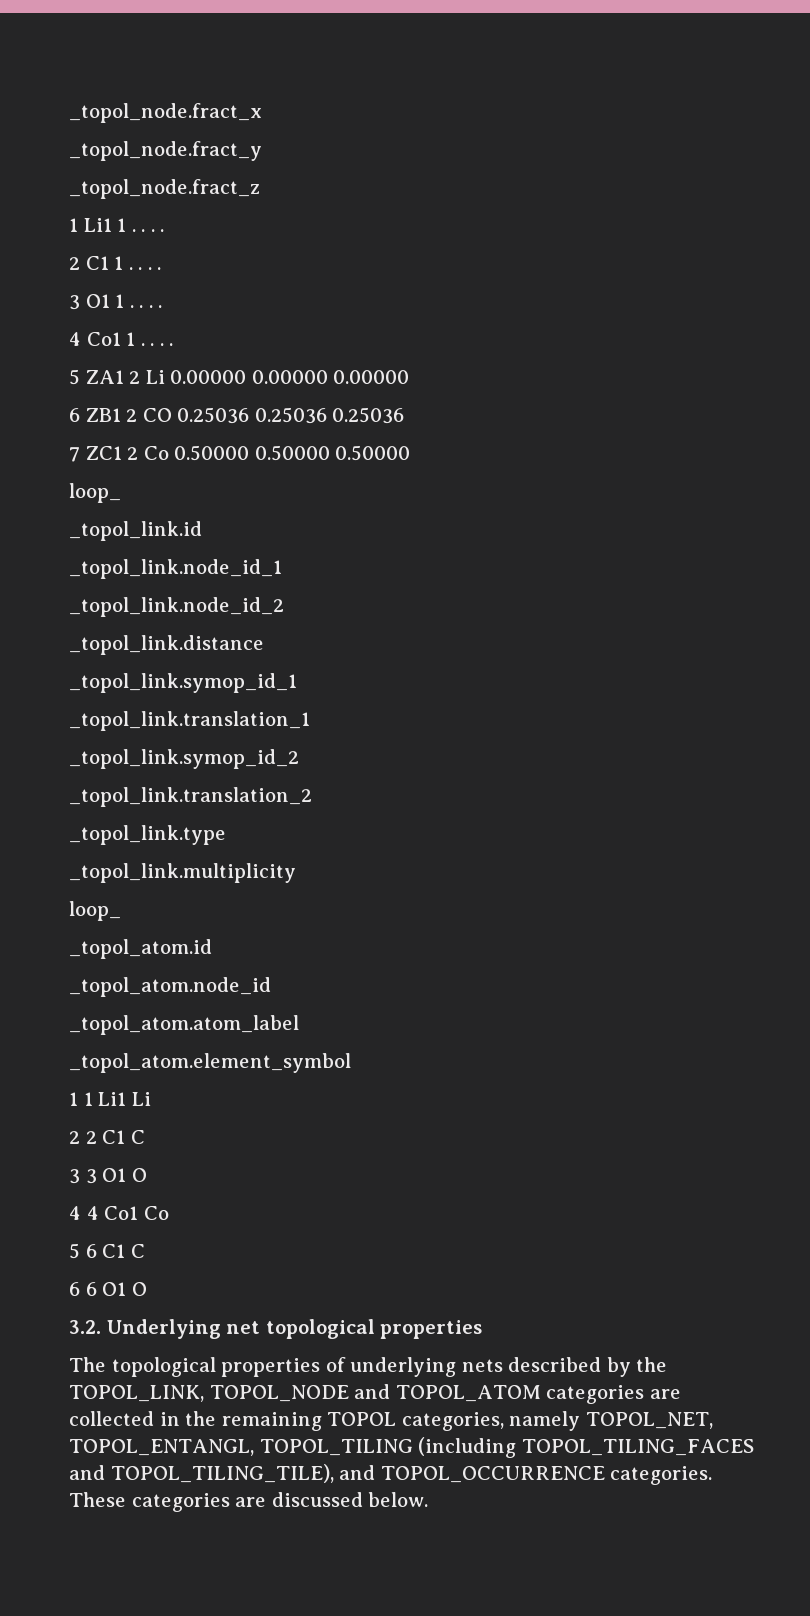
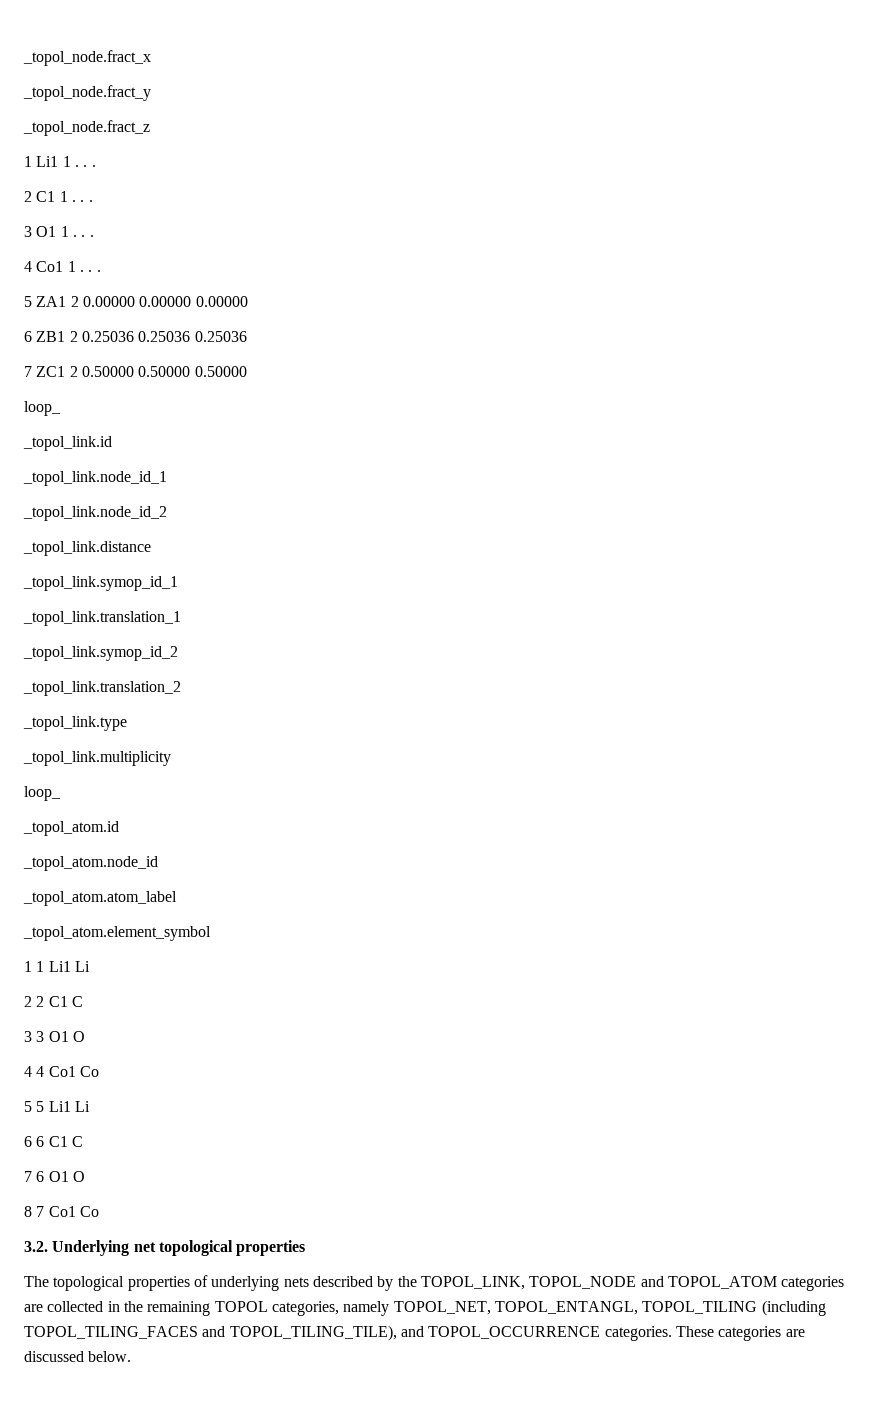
[160,229,165,232] . -> (96, 166) none
[157,267,162,270] . -> (93, 201) none
[158,305,163,308] . -> (94, 236) none
[169,343,174,346] . -> (101, 271) none
[145,370,165,384] Li -> (79, 301) none
[142,408,172,422] CO -> (78, 336) none
[143,446,169,460] Co -> (78, 371) none
(80, 1251) none -> [36,1101,90,1112] [24,1136,32,1147] 5 Li1 Li // 6
[69,1282,80,1296] 6 -> [24,1171,32,1182] 7
(147, 1289) none -> [24,1206,99,1217] // 8 7 Co1 Co

